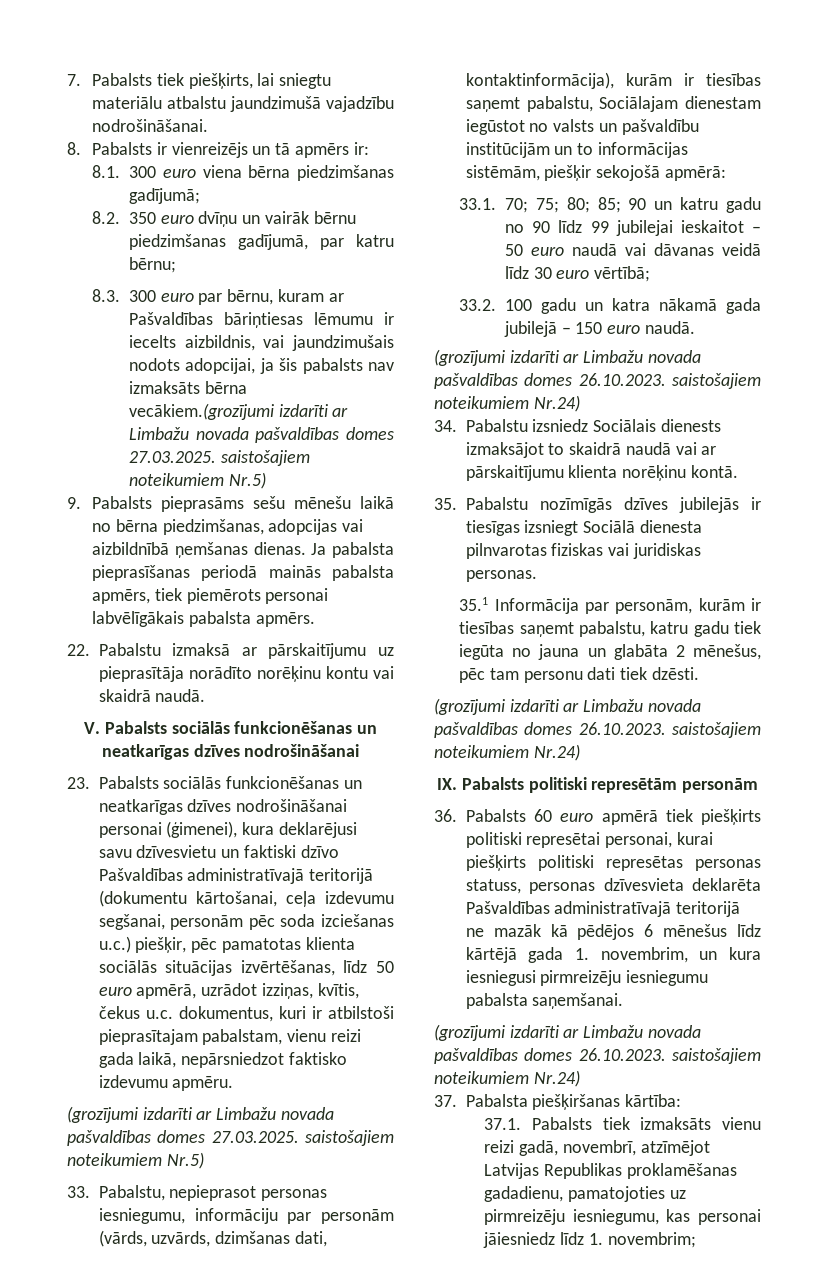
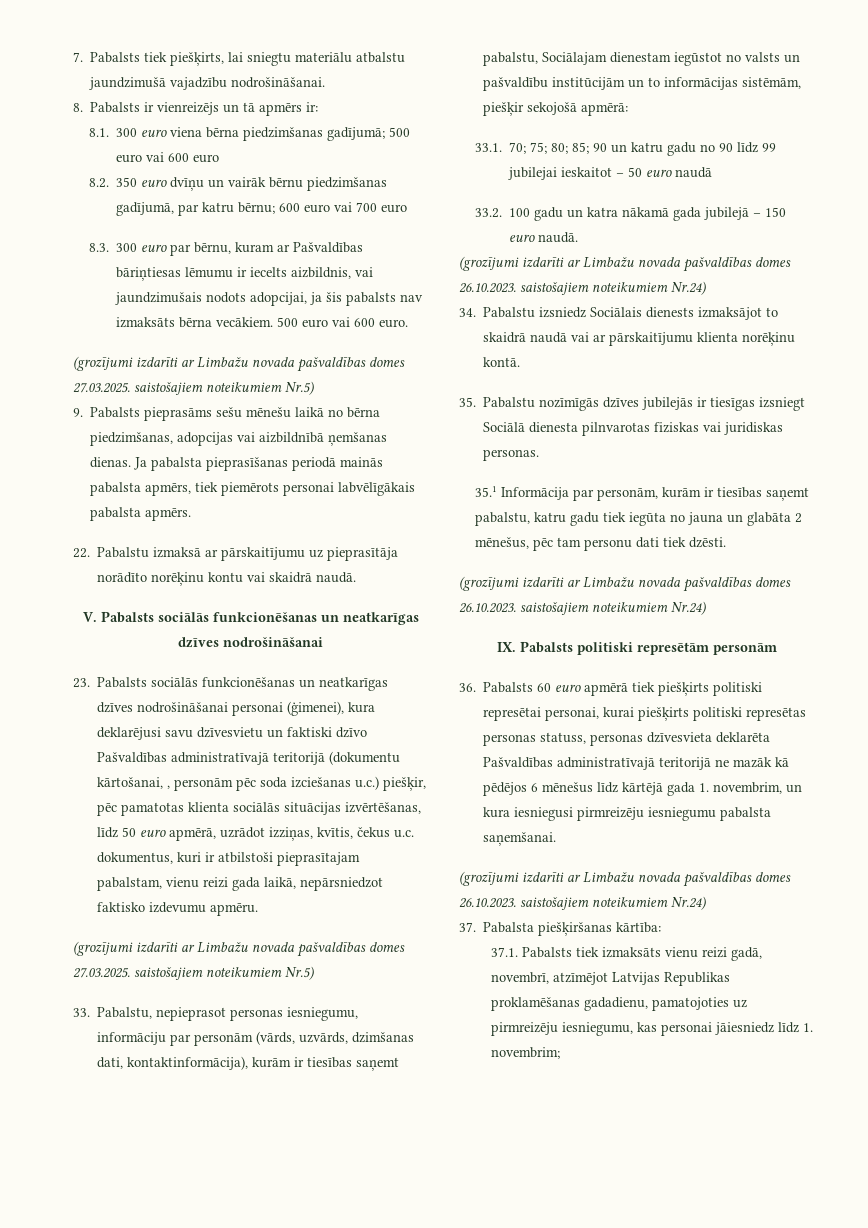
(200, 196) none -> [389,127,411,137] [116,152,220,163] 500 euro vai 600 euro
(176, 265) none -> [279,202,408,213] 600 euro vai 700 euro
[128,403,274,420] vecākiem.(grozījumi -> [216,317,409,328] [73,356,133,371] vecākiem. 500 euro vai 600 euro. // (grozījumi
[285,891,394,907] [98,914,165,930] ceļa izdevumu segšanai, -> [167,785,171,789] ,
[624,243,761,256] [504,266,651,282] vai dāvanas veidā līdz 30 euro vērtībā; -> (713, 172) none

